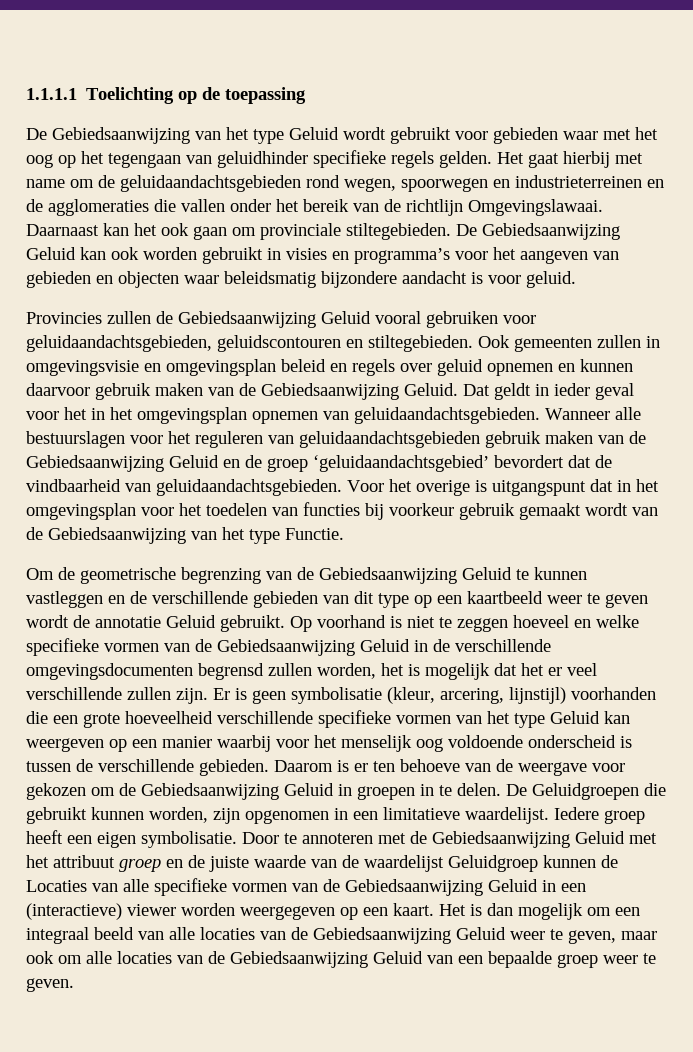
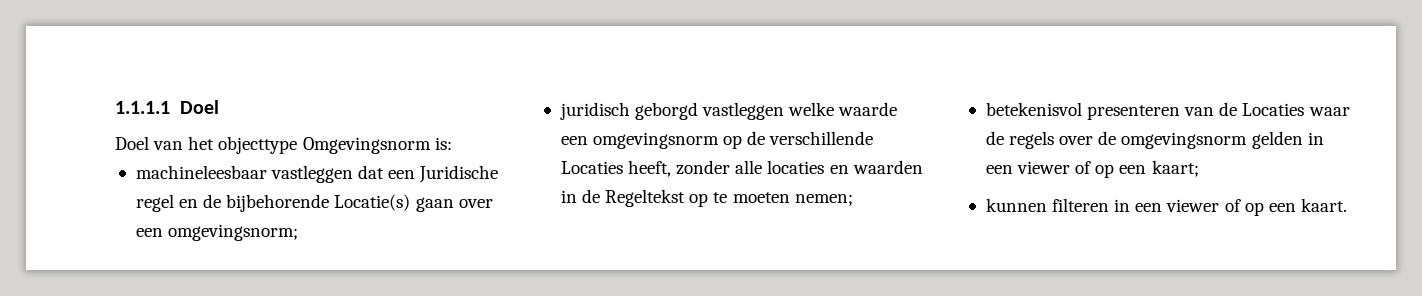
[86,87,307,104] [26,127,658,144] [26,150,643,168] [26,175,664,192] [26,199,603,216] [26,223,620,240] [26,247,619,264] [26,271,576,288] [26,311,536,328] [26,335,660,352] [26,359,633,376] [26,383,634,400] [26,407,641,424] [26,431,646,448] [26,455,612,472] [26,479,659,496] [26,502,658,520] [26,527,344,544] [26,567,587,584] [26,591,648,608] [26,615,639,632] [26,638,551,656] [26,663,597,680] [26,687,656,704] [26,710,630,728] [26,735,632,752] [26,759,625,776] [26,783,666,800] [26,807,645,824] [26,830,657,848] [26,855,618,872] [26,878,586,896] [26,903,640,920] [26,927,657,944] [26,951,656,968] [26,978,74,992] Toelichting op de toepassing // De Gebiedsaanwijzing van het type Geluid wordt gebruikt voor gebieden waar met het oog op het tegengaan van geluidhinder specifieke regels gelden. Het gaat hierbij met name om de geluidaandachtsgebieden rond wegen, spoorwegen en industrieterreinen en de agglomeraties die vallen onder het bereik van de richtlijn Omgevingslawaai. Daarnaast kan het ook gaan om provinciale stiltegebieden. De Gebiedsaanwijzing Geluid kan ook worden gebruikt in visies en programma’s voor het aangeven van gebieden en objecten waar beleidsmatig bijzondere aandacht is voor geluid. // Provincies zullen de Gebiedsaanwijzing Geluid vooral gebruiken voor geluidaandachtsgebieden, geluidscontouren en stiltegebieden. Ook gemeenten zullen in omgevingsvisie en omgevingsplan beleid en regels over geluid opnemen en kunnen daarvoor gebruik maken van de Gebiedsaanwijzing Geluid. Dat geldt in ieder geval voor het in het omgevingsplan opnemen van geluidaandachtsgebieden. Wanneer alle bestuurslagen voor het reguleren van geluidaandachtsgebieden gebruik maken van de Gebiedsaanwijzing Geluid en de groep ‘geluidaandachtsgebied’ bevordert dat de vindbaarheid van geluidaandachtsgebieden. Voor het overige is uitgangspunt dat in het omgevingsplan voor het toedelen van functies bij voorkeur gebruik gemaakt wordt van de Gebiedsaanwijzing van het type Functie. // Om de geometrische begrenzing van de Gebiedsaanwijzing Geluid te kunnen vastleggen en de verschillende gebieden van dit type op een kaartbeeld weer te geven wordt de annotatie Geluid gebruikt. Op voorhand is niet te zeggen hoeveel en welke specifieke vormen van de Gebiedsaanwijzing Geluid in de verschillende omgevingsdocumenten begrensd zullen worden, het is mogelijk dat het er veel verschillende zullen zijn. Er is geen symbolisatie (kleur, arcering, lijnstijl) voorhanden die een grote hoeveelheid verschillende specifieke vormen van het type Geluid kan weergeven op een manier waarbij voor het menselijk oog voldoende onderscheid is tussen de verschillende gebieden. Daarom is er ten behoeve van de weergave voor gekozen om de Gebiedsaanwijzing Geluid in groepen in te delen. De Geluidgroepen die gebruikt kunnen worden, zijn opgenomen in een limitatieve waardelijst. Iedere groep heeft een eigen symbolisatie. Door te annoteren met de Gebiedsaanwijzing Geluid met het attribuut groep en de juiste waarde van de waardelijst Geluidgroep kunnen de Locaties van alle specifieke vormen van de Gebiedsaanwijzing Geluid in een (interactieve) viewer worden weergegeven op een kaart. Het is dan mogelijk om een integraal beeld van alle locaties van de Gebiedsaanwijzing Geluid weer te geven, maar ook om alle locaties van de Gebiedsaanwijzing Geluid van een bepaalde groep weer te geven. -> [179,100,219,114] [115,136,452,154] [135,165,499,183] [135,194,493,212] [135,224,299,241] [559,102,898,120] [560,131,874,149] [560,160,923,177] [560,189,853,207] [985,102,1350,120] [985,131,1324,149] [985,160,1199,178] [985,198,1347,216] Doel // Doel van het objecttype Omgevingsnorm is: // machineleesbaar vastleggen dat een Juridische regel en de bijbehorende Locatie(s) gaan over een omgevingsnorm; // juridisch geborgd vastleggen welke waarde een omgevingsnorm op de verschillende Locaties heeft, zonder alle locaties en waarden in de Regeltekst op te moeten nemen; // betekenisvol presenteren van de Locaties waar de regels over de omgevingsnorm gelden in een viewer of op een kaart; // kunnen filteren in een viewer of op een kaart.

